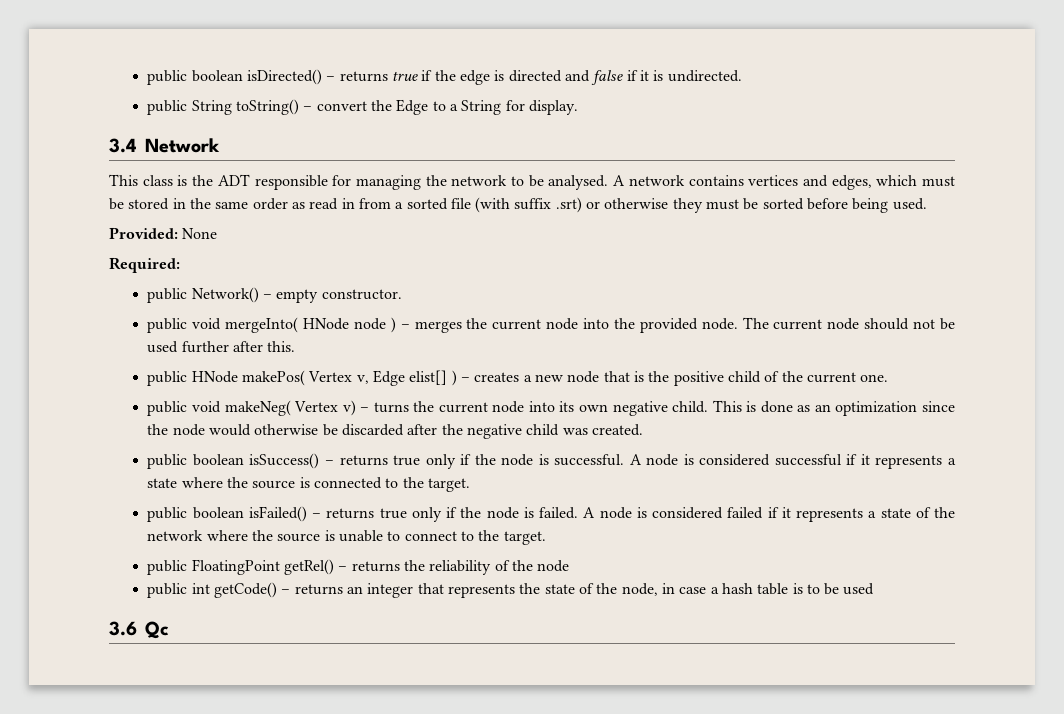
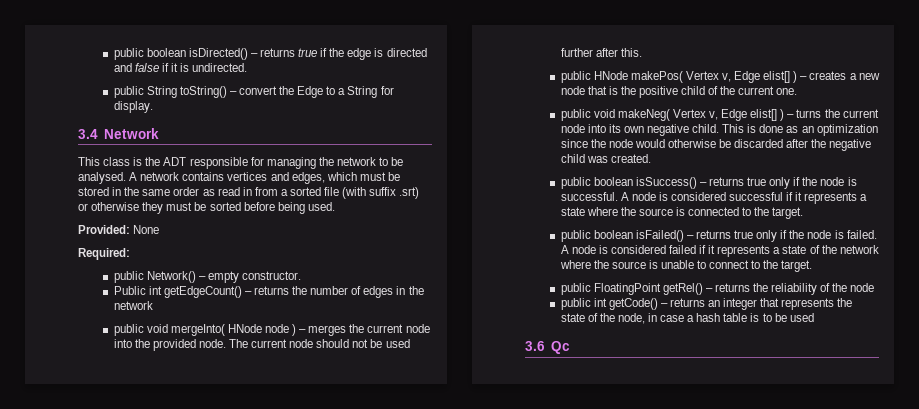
(402, 294) none -> [113,286,424,298] [113,301,153,310] // Public int getEdgeCount() – returns the number of edges in the network
[342,400,356,416] v) -> [708,109,785,121] v, Edge elist[] )

